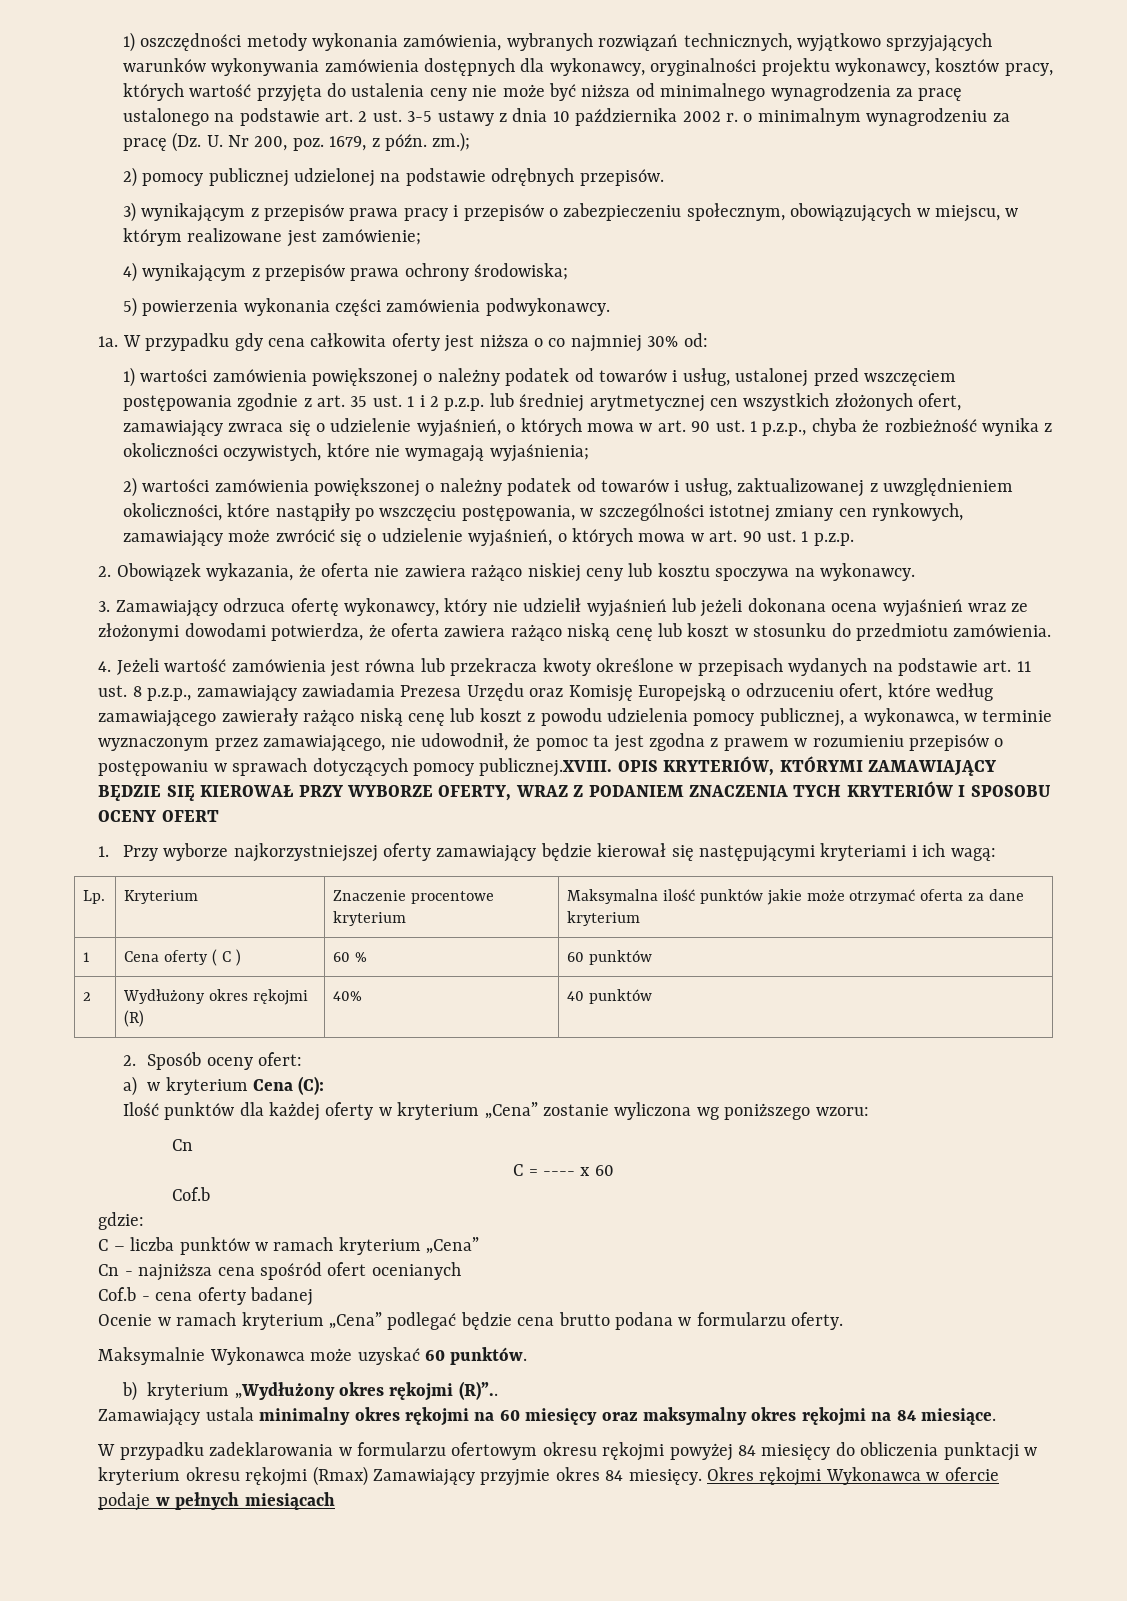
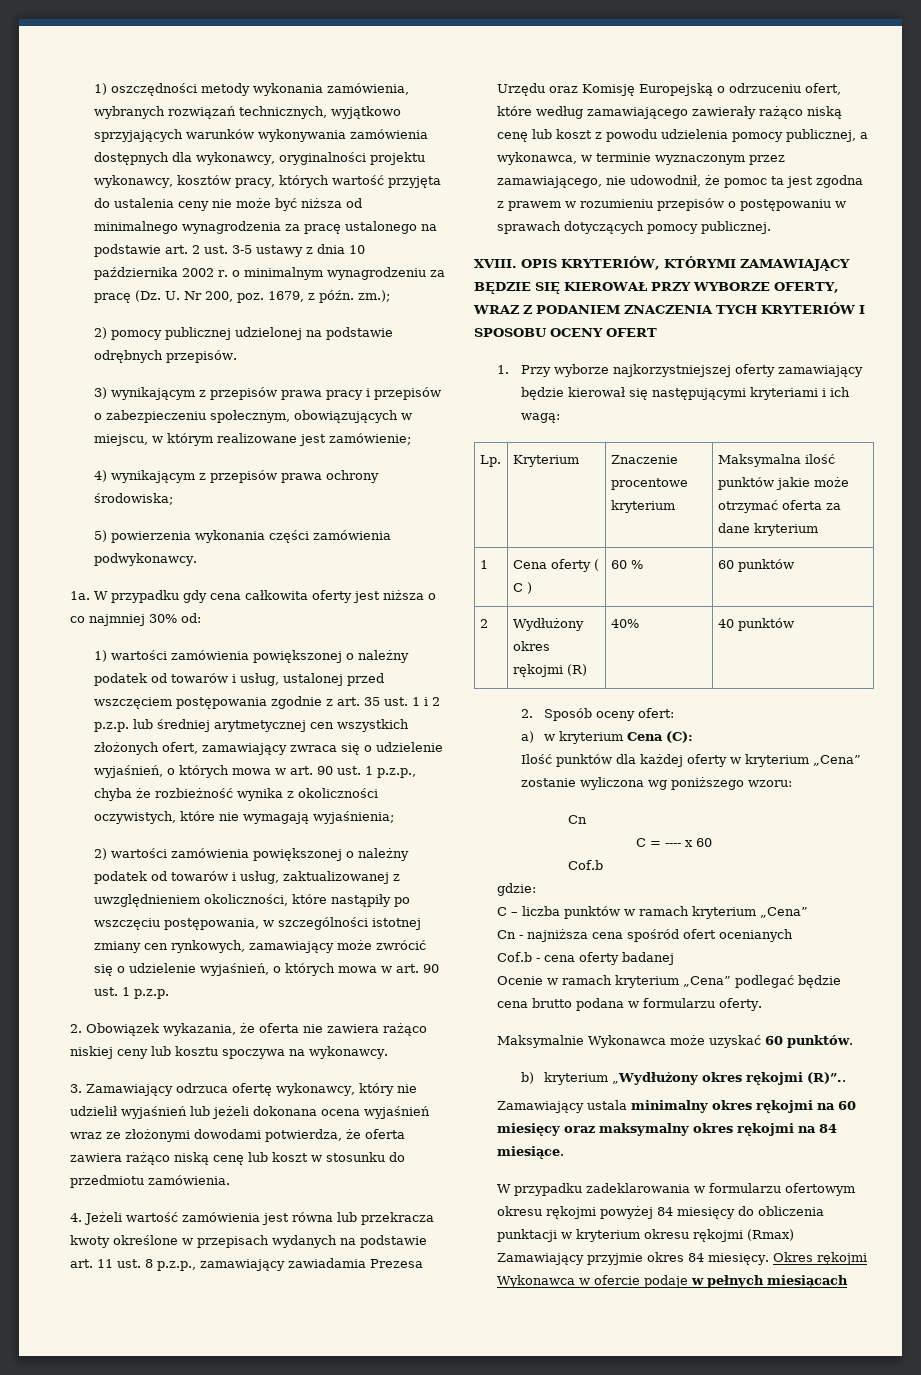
[479,758,613,777] publicznej.XVIII. -> [701,221,772,234] [474,259,517,268] publicznej. // XVIII.

